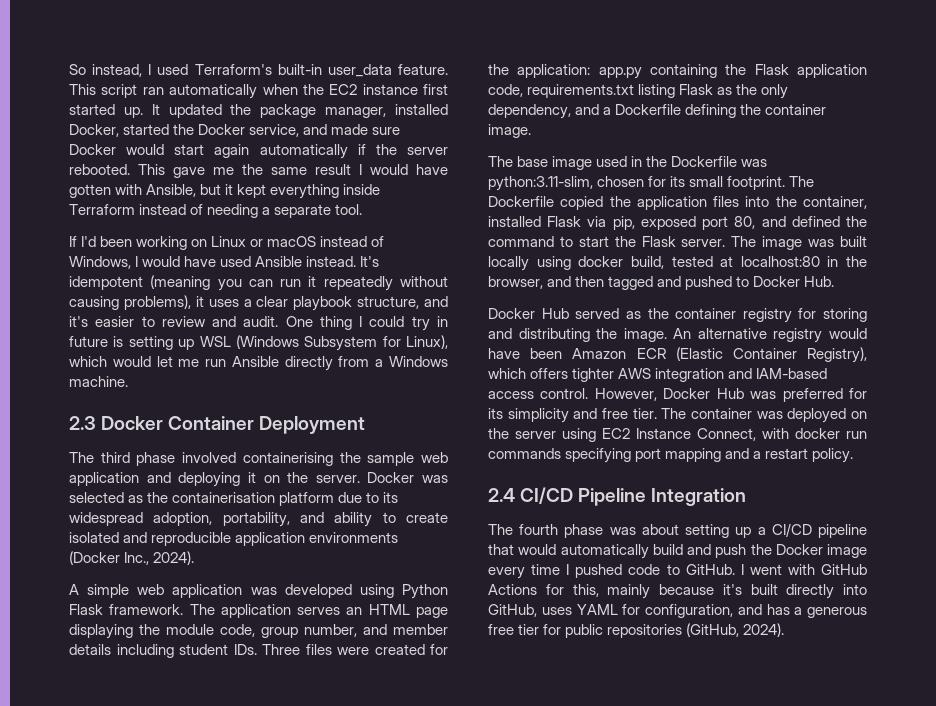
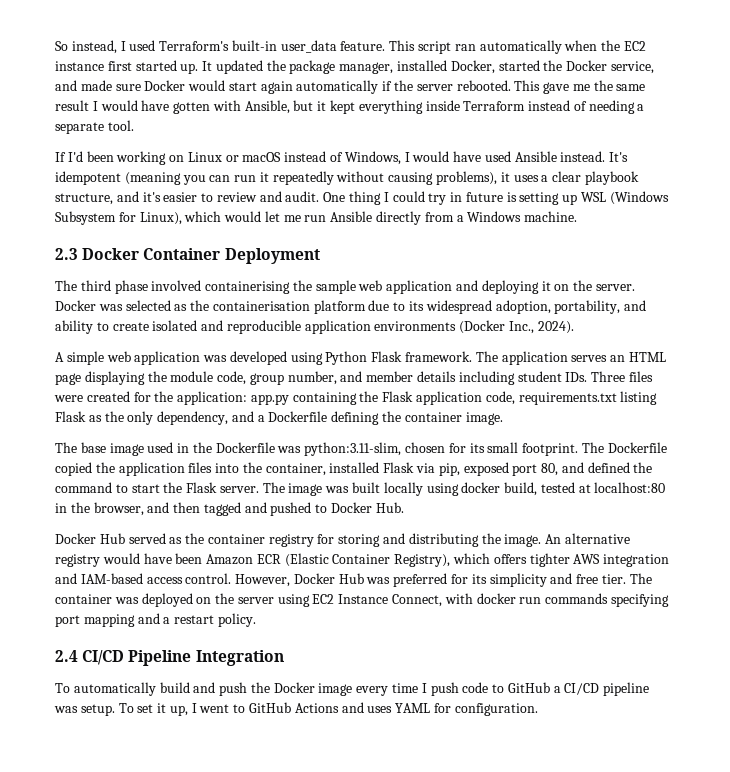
[488,523,867,538] [488,544,557,555] The fourth phase was about setting up a CI/CD pipeline that would -> [55,683,70,693] To
[575,564,623,578] pushed -> [430,682,459,696] push
[685,564,735,575] GitHub. -> [507,682,650,696] [54,703,188,716] GitHub a CI/CD pipeline was setup. To set it up,
[787,564,815,575] with -> [233,704,246,713] to
[545,584,867,599] [488,604,867,618] [488,623,785,638] for this, mainly because it's built directly into GitHub, uses YAML for configuration, and has a generous free tier for public repositories (GitHub, 2024). -> [341,702,538,716] and uses YAML for configuration.

